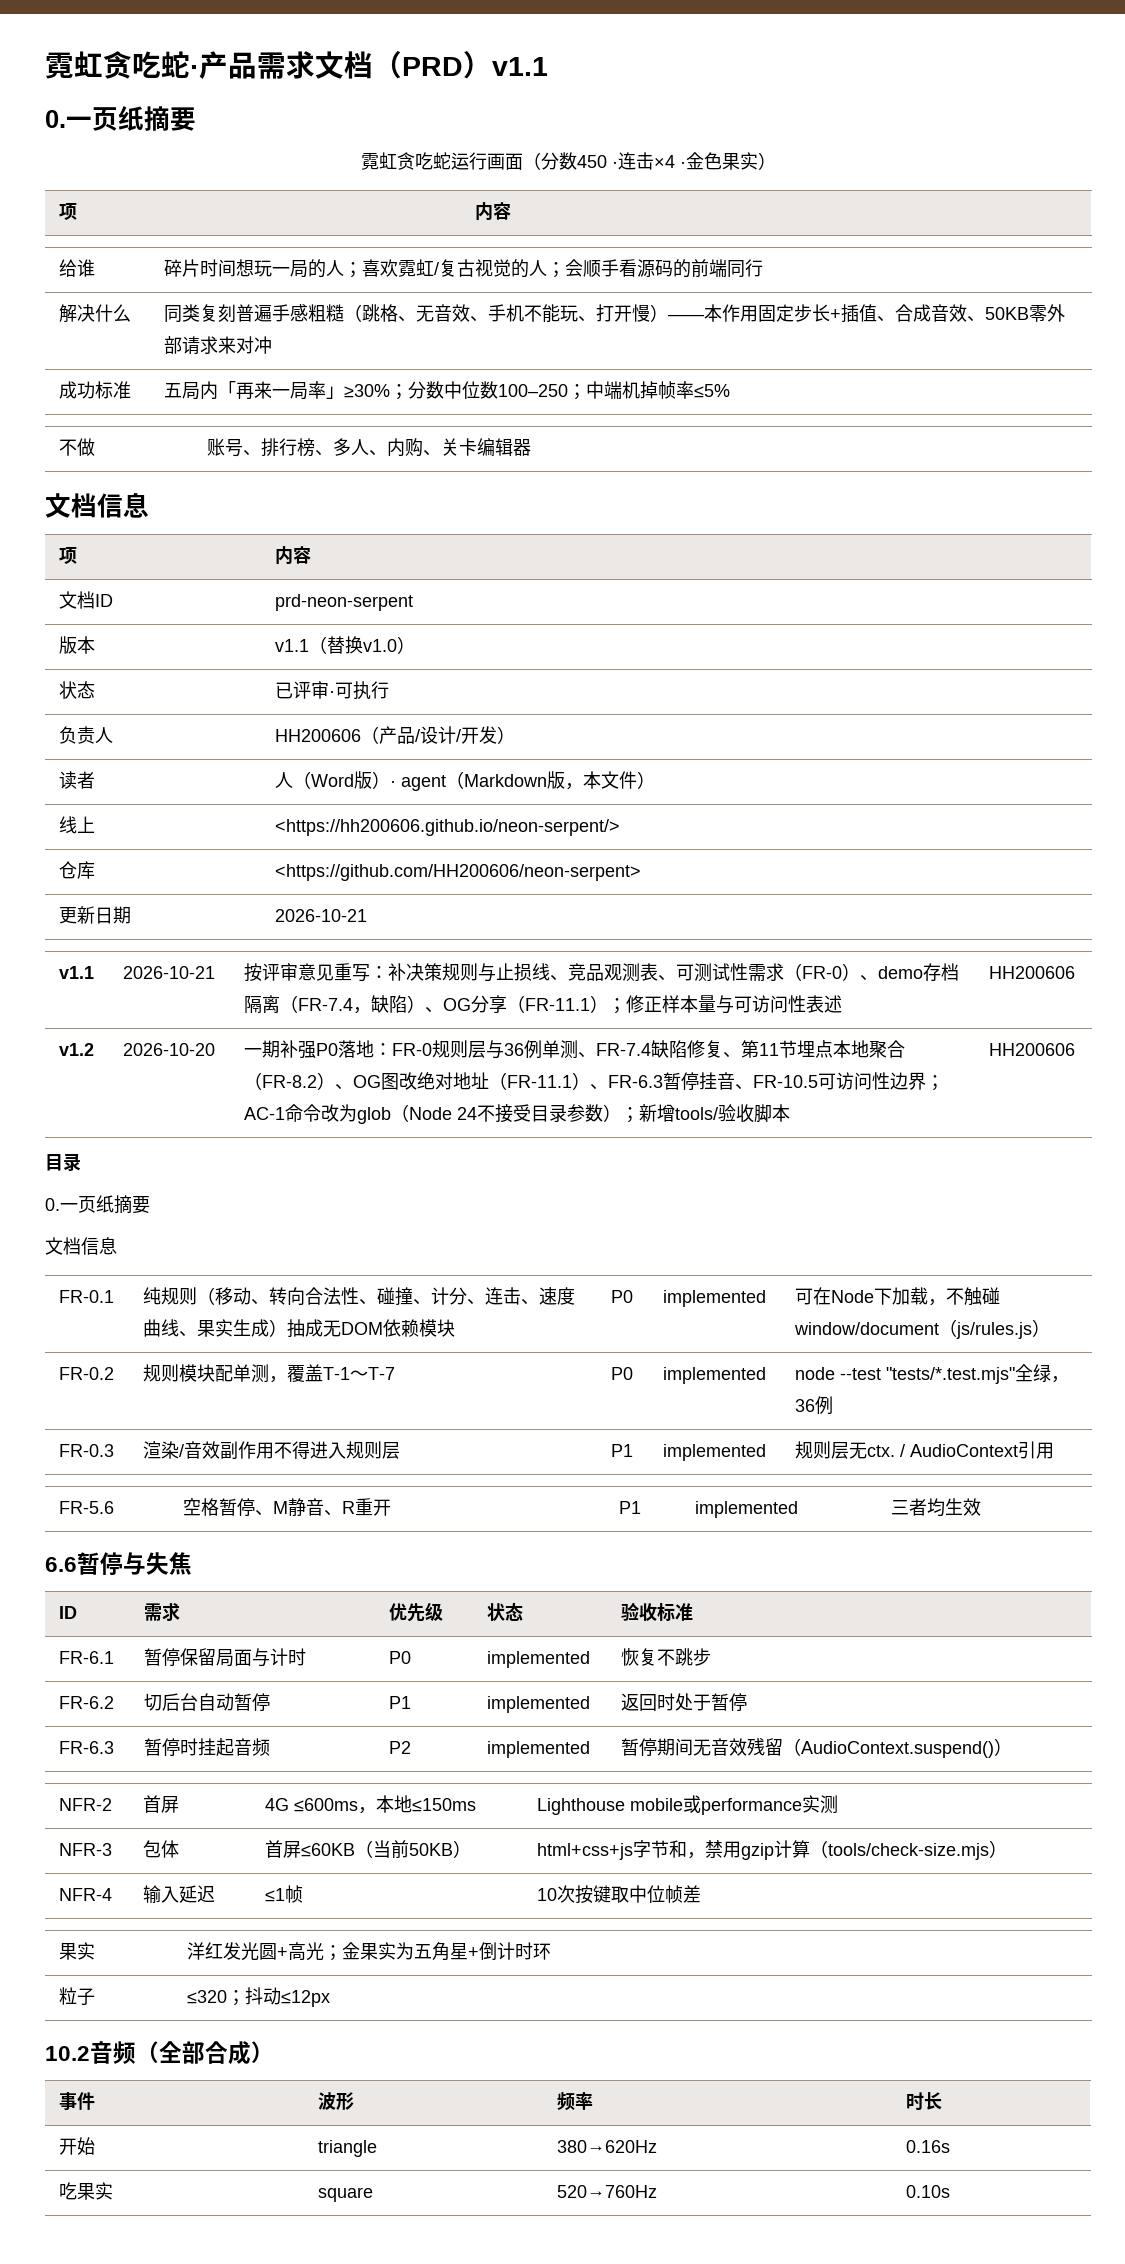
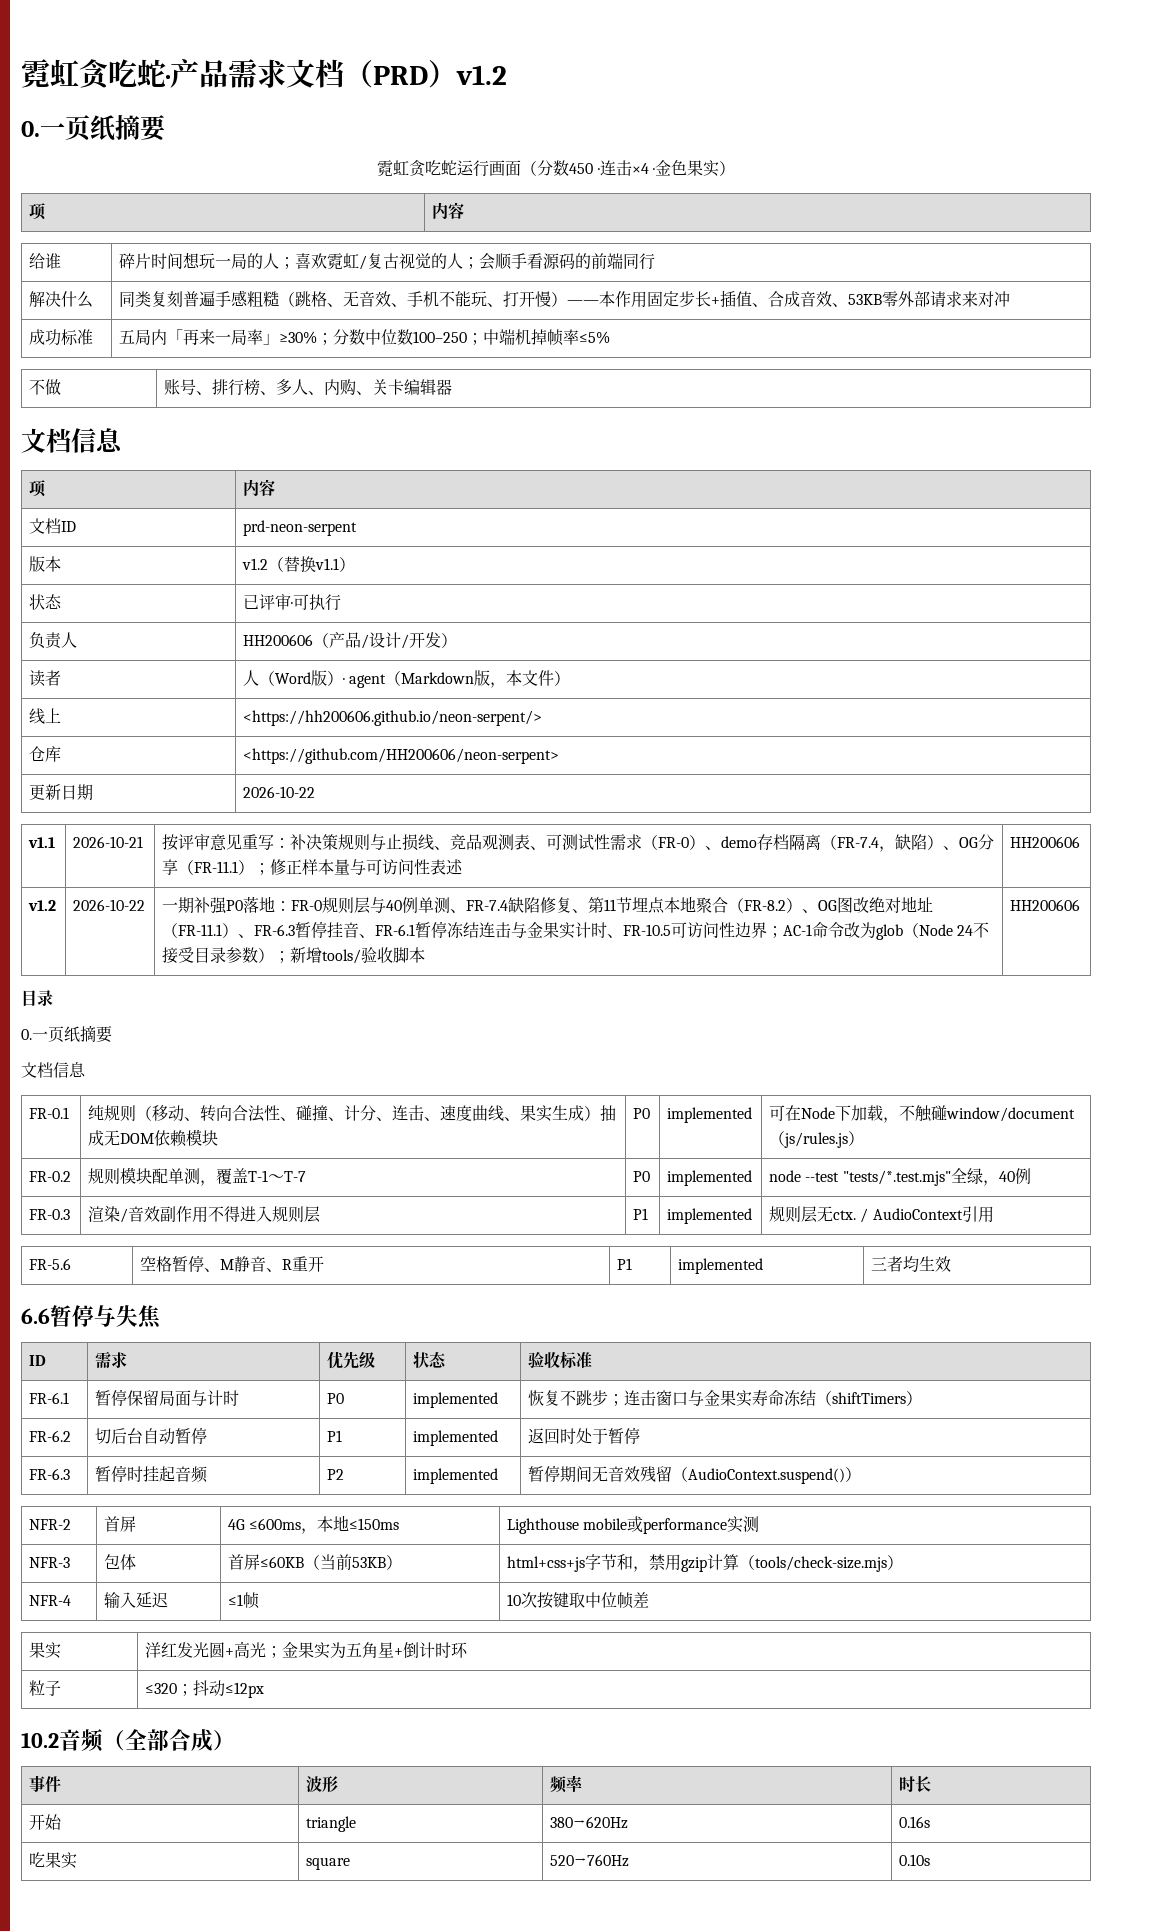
[492,57,548,76] v1.1 -> [456,65,507,85] v1.2
[985,307,1030,320] 50KB -> [848,294,883,305] 53KB
[275,636,398,654] v1.1（替换v1.0 -> [242,556,340,573] v1.2（替换v1.1
[275,909,368,922] 2026-10-21 -> [243,786,316,798] 2026-10-22
[123,1043,216,1056] 2026-10-20 -> [73,899,146,911] 2026-10-22
[504,1043,525,1056] 36 -> [386,900,403,911] 40
(754, 1087) none -> [375,921,624,939] FR-6.1暂停冻结连击与金果实计时、
[795,1399,816,1412] 36 -> [998,1171,1015,1182] 40
(712, 1657) none -> [608,1390,923,1407] ；连击窗口与金果实寿命冻结（shiftTimers）
[409,1843,454,1856] 50KB -> [352,1557,387,1568] 53KB

